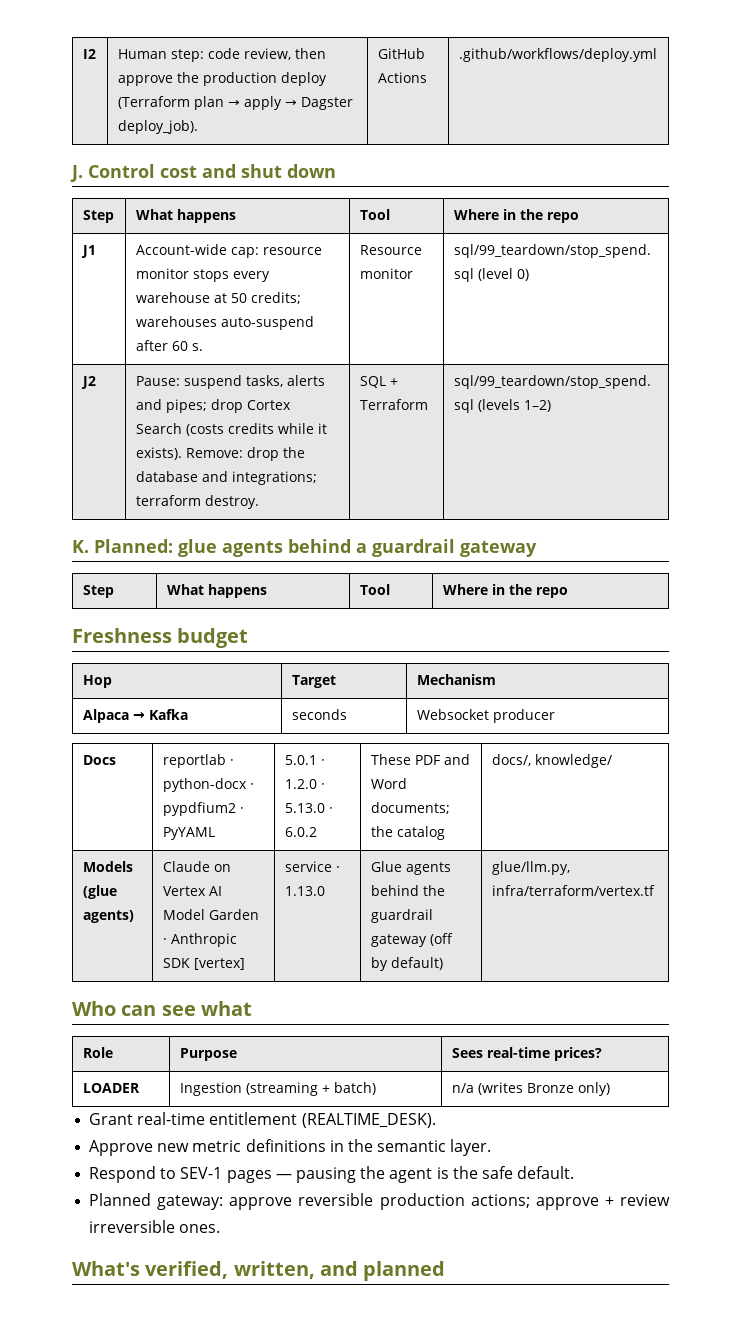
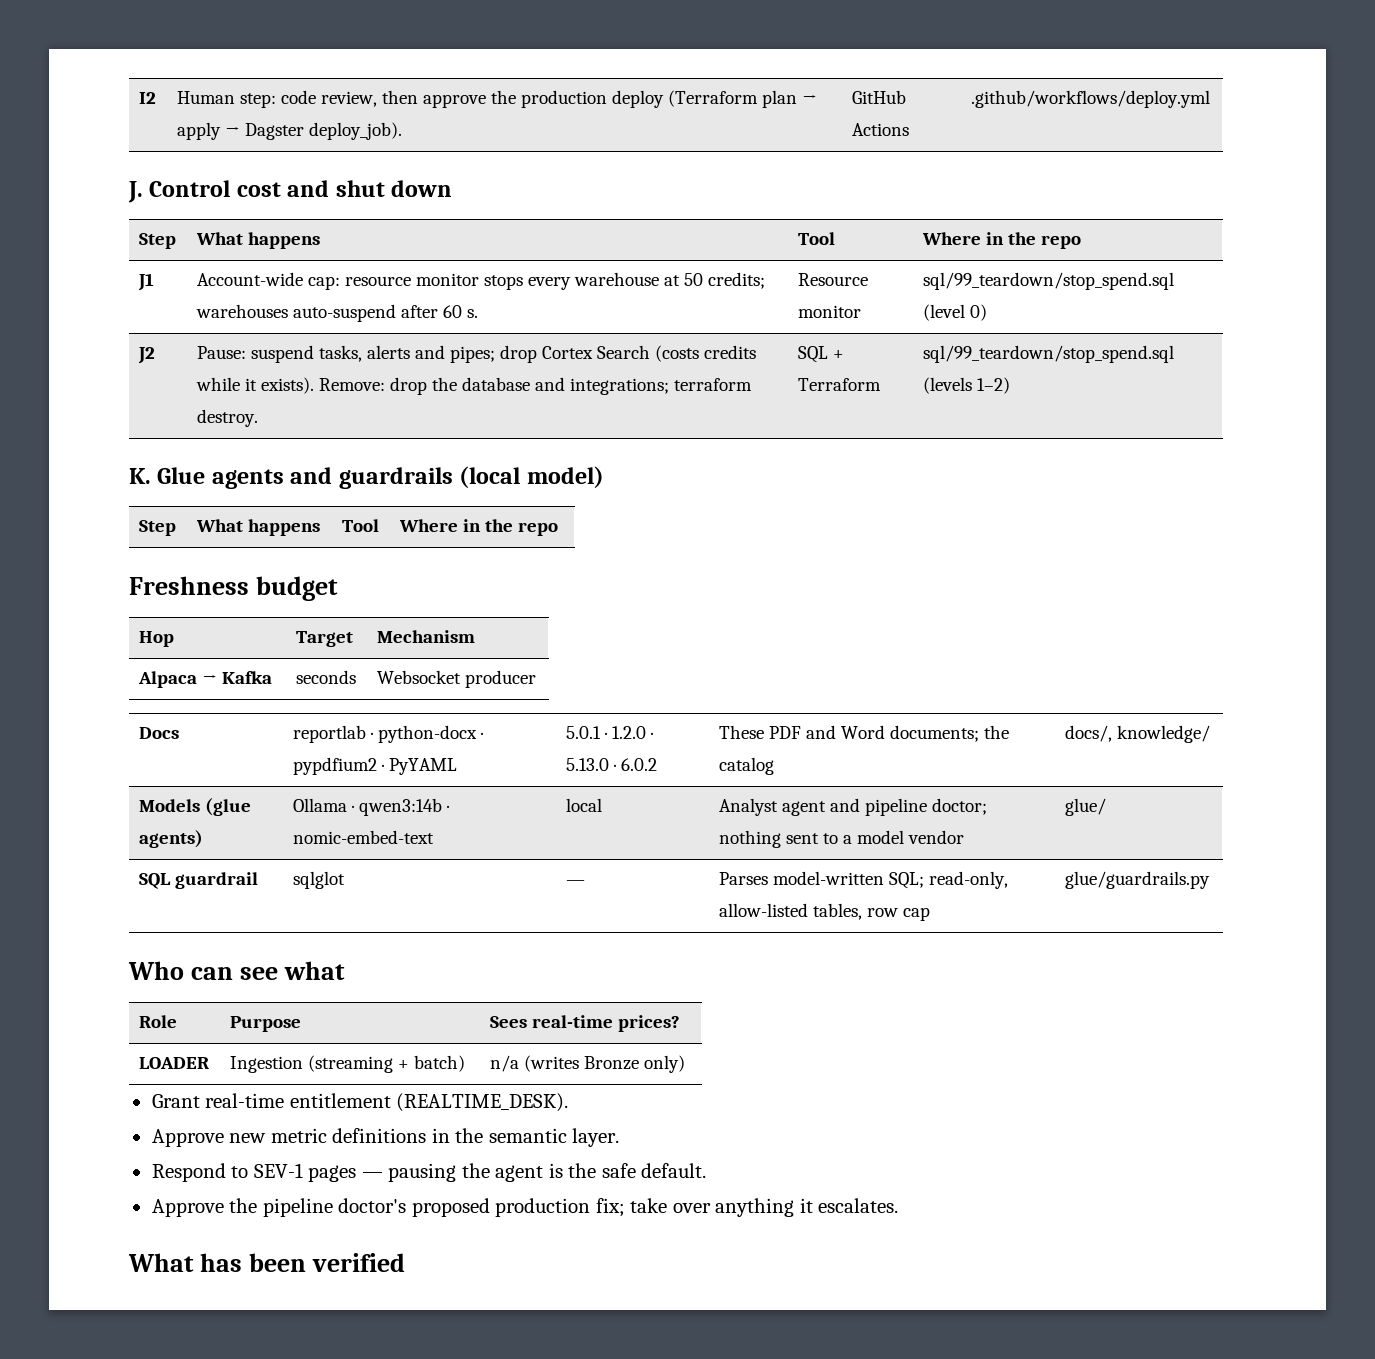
[94,539,537,557] Planned: glue agents behind a guardrail gateway -> [157,466,604,489] Glue agents and guardrails (local model)
[162,861,231,872] [162,886,222,896] [162,909,259,920] [162,933,237,947] [162,958,245,970] [284,861,340,872] [284,886,325,896] [370,861,451,875] [370,885,445,896] [370,909,433,923] [370,933,453,947] [370,957,443,971] [491,861,570,875] [491,885,655,896] Claude on Vertex AI Model Garden · Anthropic SDK [vertex] | service · 1.13.0 | Glue agents behind the guardrail gateway (off by default) | glue/llm.py, infra/terraform/vertex.tf -> [293,798,451,816] [293,830,435,844] [566,798,603,812] [719,798,988,816] [719,830,965,848] [1065,798,1107,816] [139,872,259,889] [293,871,346,889] [566,880,586,885] [719,871,1009,889] [719,903,931,921] [1065,871,1211,889] Ollama · qwen3:14b · nomic-embed-text | local | Analyst agent and pipeline doctor; nothing sent to a model vendor | glue/ // SQL guardrail | sqlglot | — | Parses model-written SQL; read-only, allow-listed tables, row cap | glue/guardrails.py
[89,1193,670,1210] [89,1220,221,1233] [72,1261,446,1281] Planned gateway: approve reversible production actions; approve + review irreversible ones. // What's verified, written, and planned -> [151,1198,899,1217] [128,1253,406,1272] Approve the pipeline doctor's proposed production fix; take over anything it escalates. // What has been verified

